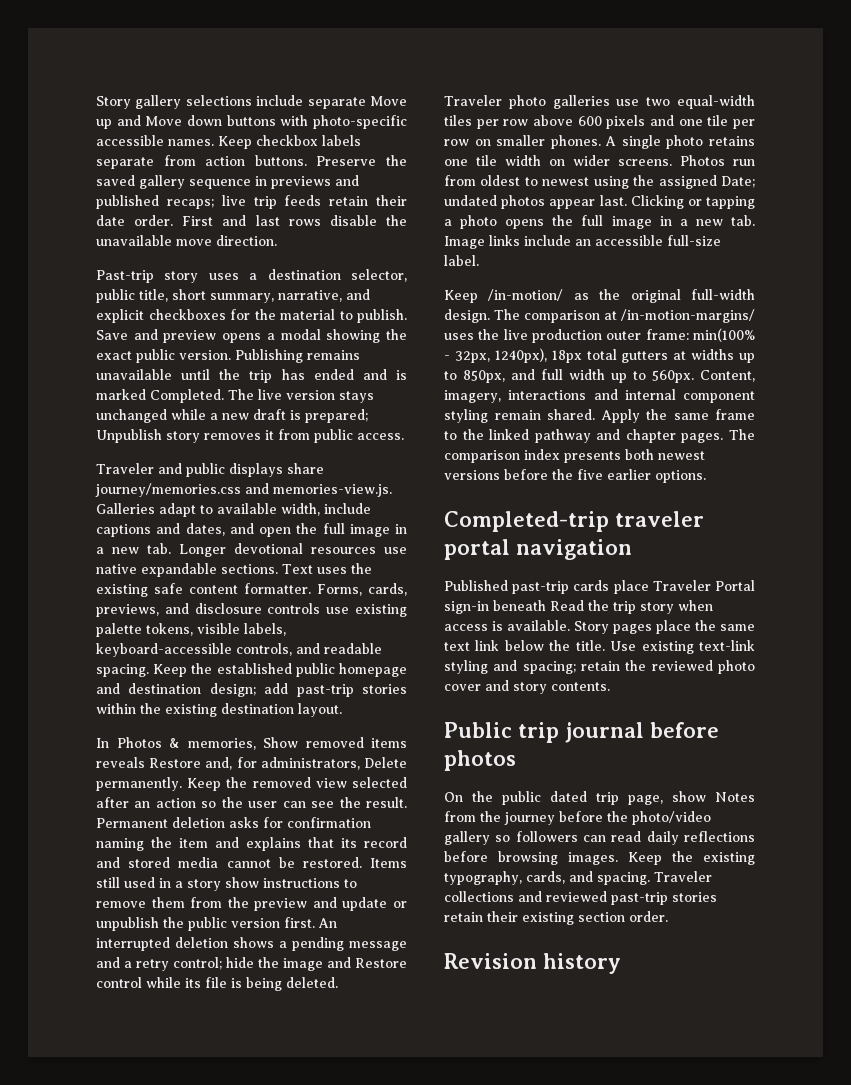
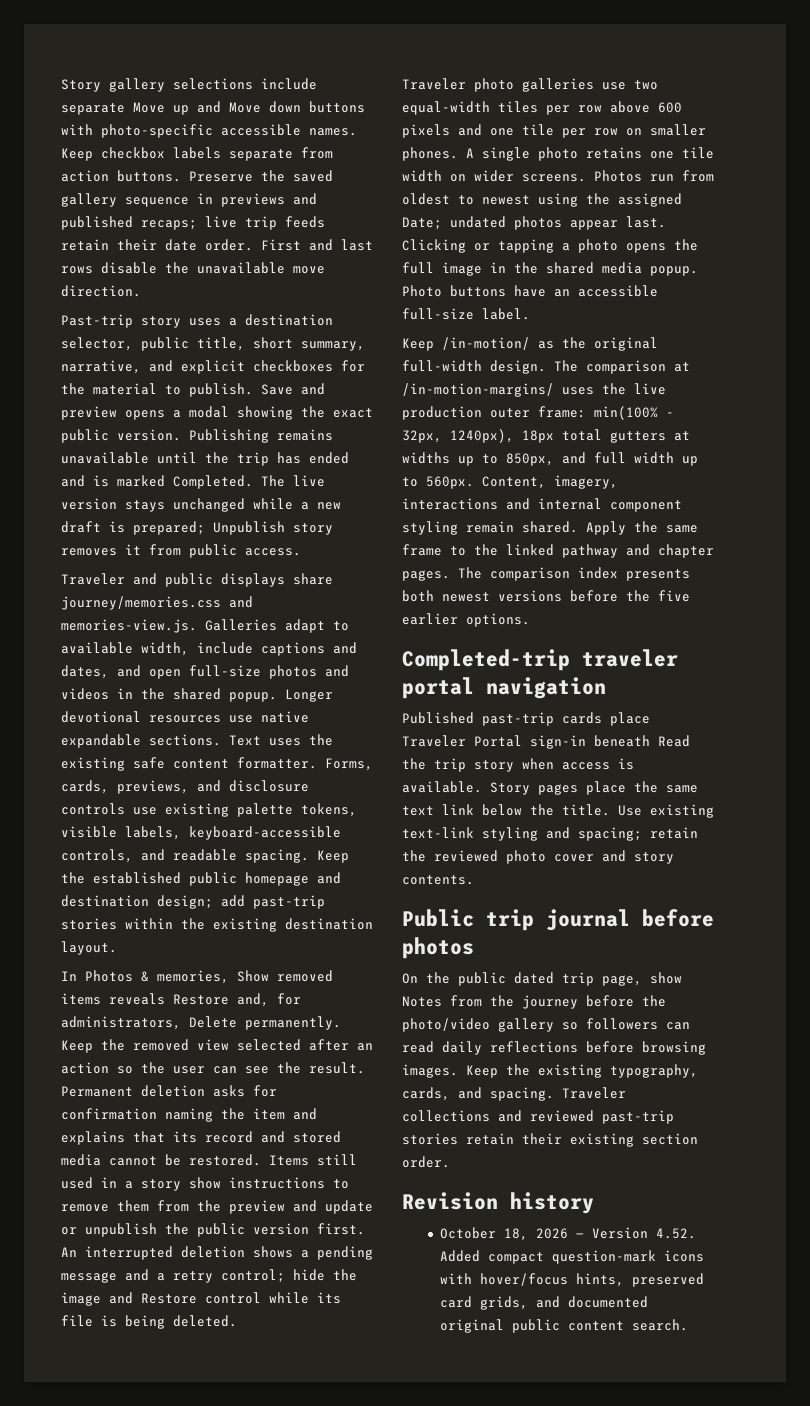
[296,523,407,537] [96,543,171,554] the full image in a new tab. -> [189,665,349,679] [61,688,277,702] full-size photos and videos in the shared popup.
[679,215,755,226] [444,235,571,249] a new tab. Image links include -> [514,262,698,276] [402,285,546,297] the shared media popup. Photo buttons have
(621, 963) none -> [440,1227,697,1241] [440,1250,705,1264] [440,1273,705,1287] [440,1296,649,1310] [440,1319,689,1333] // October 18, 2026 — Version 4.52. Added compact question-mark icons with hover/focus hints, preserved card grids, and documented original public content search.

